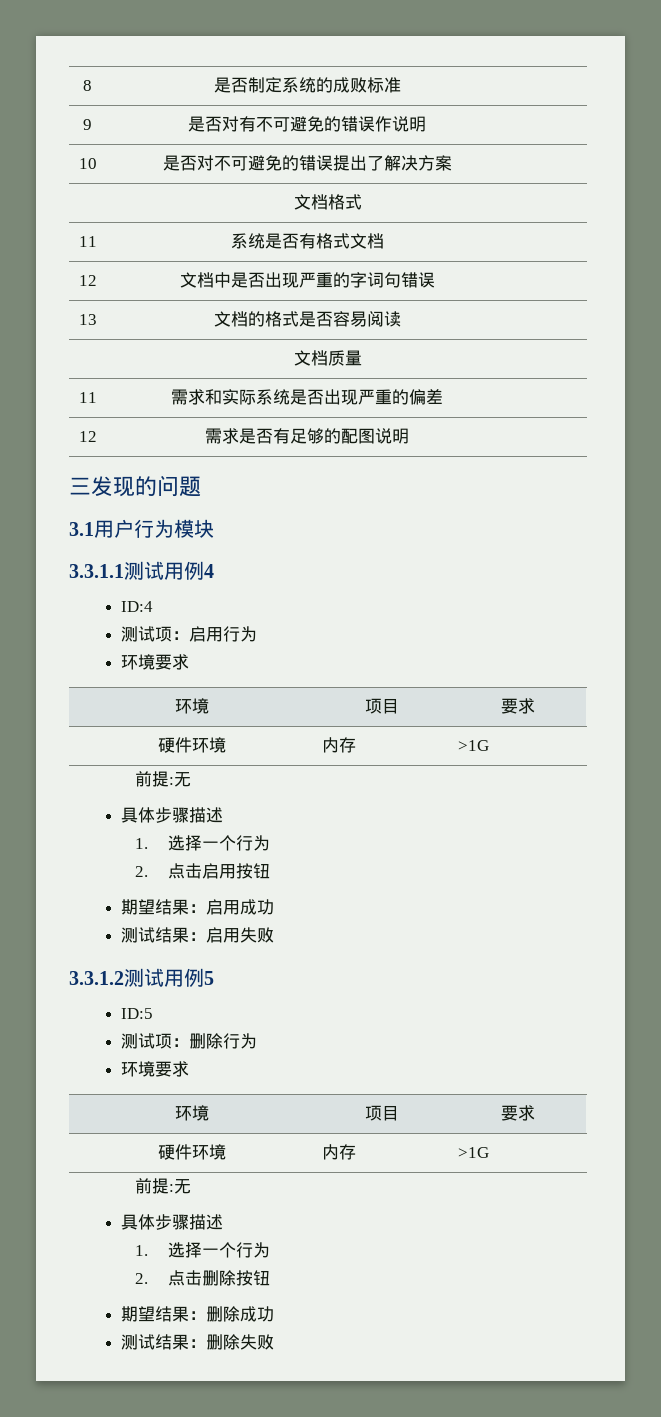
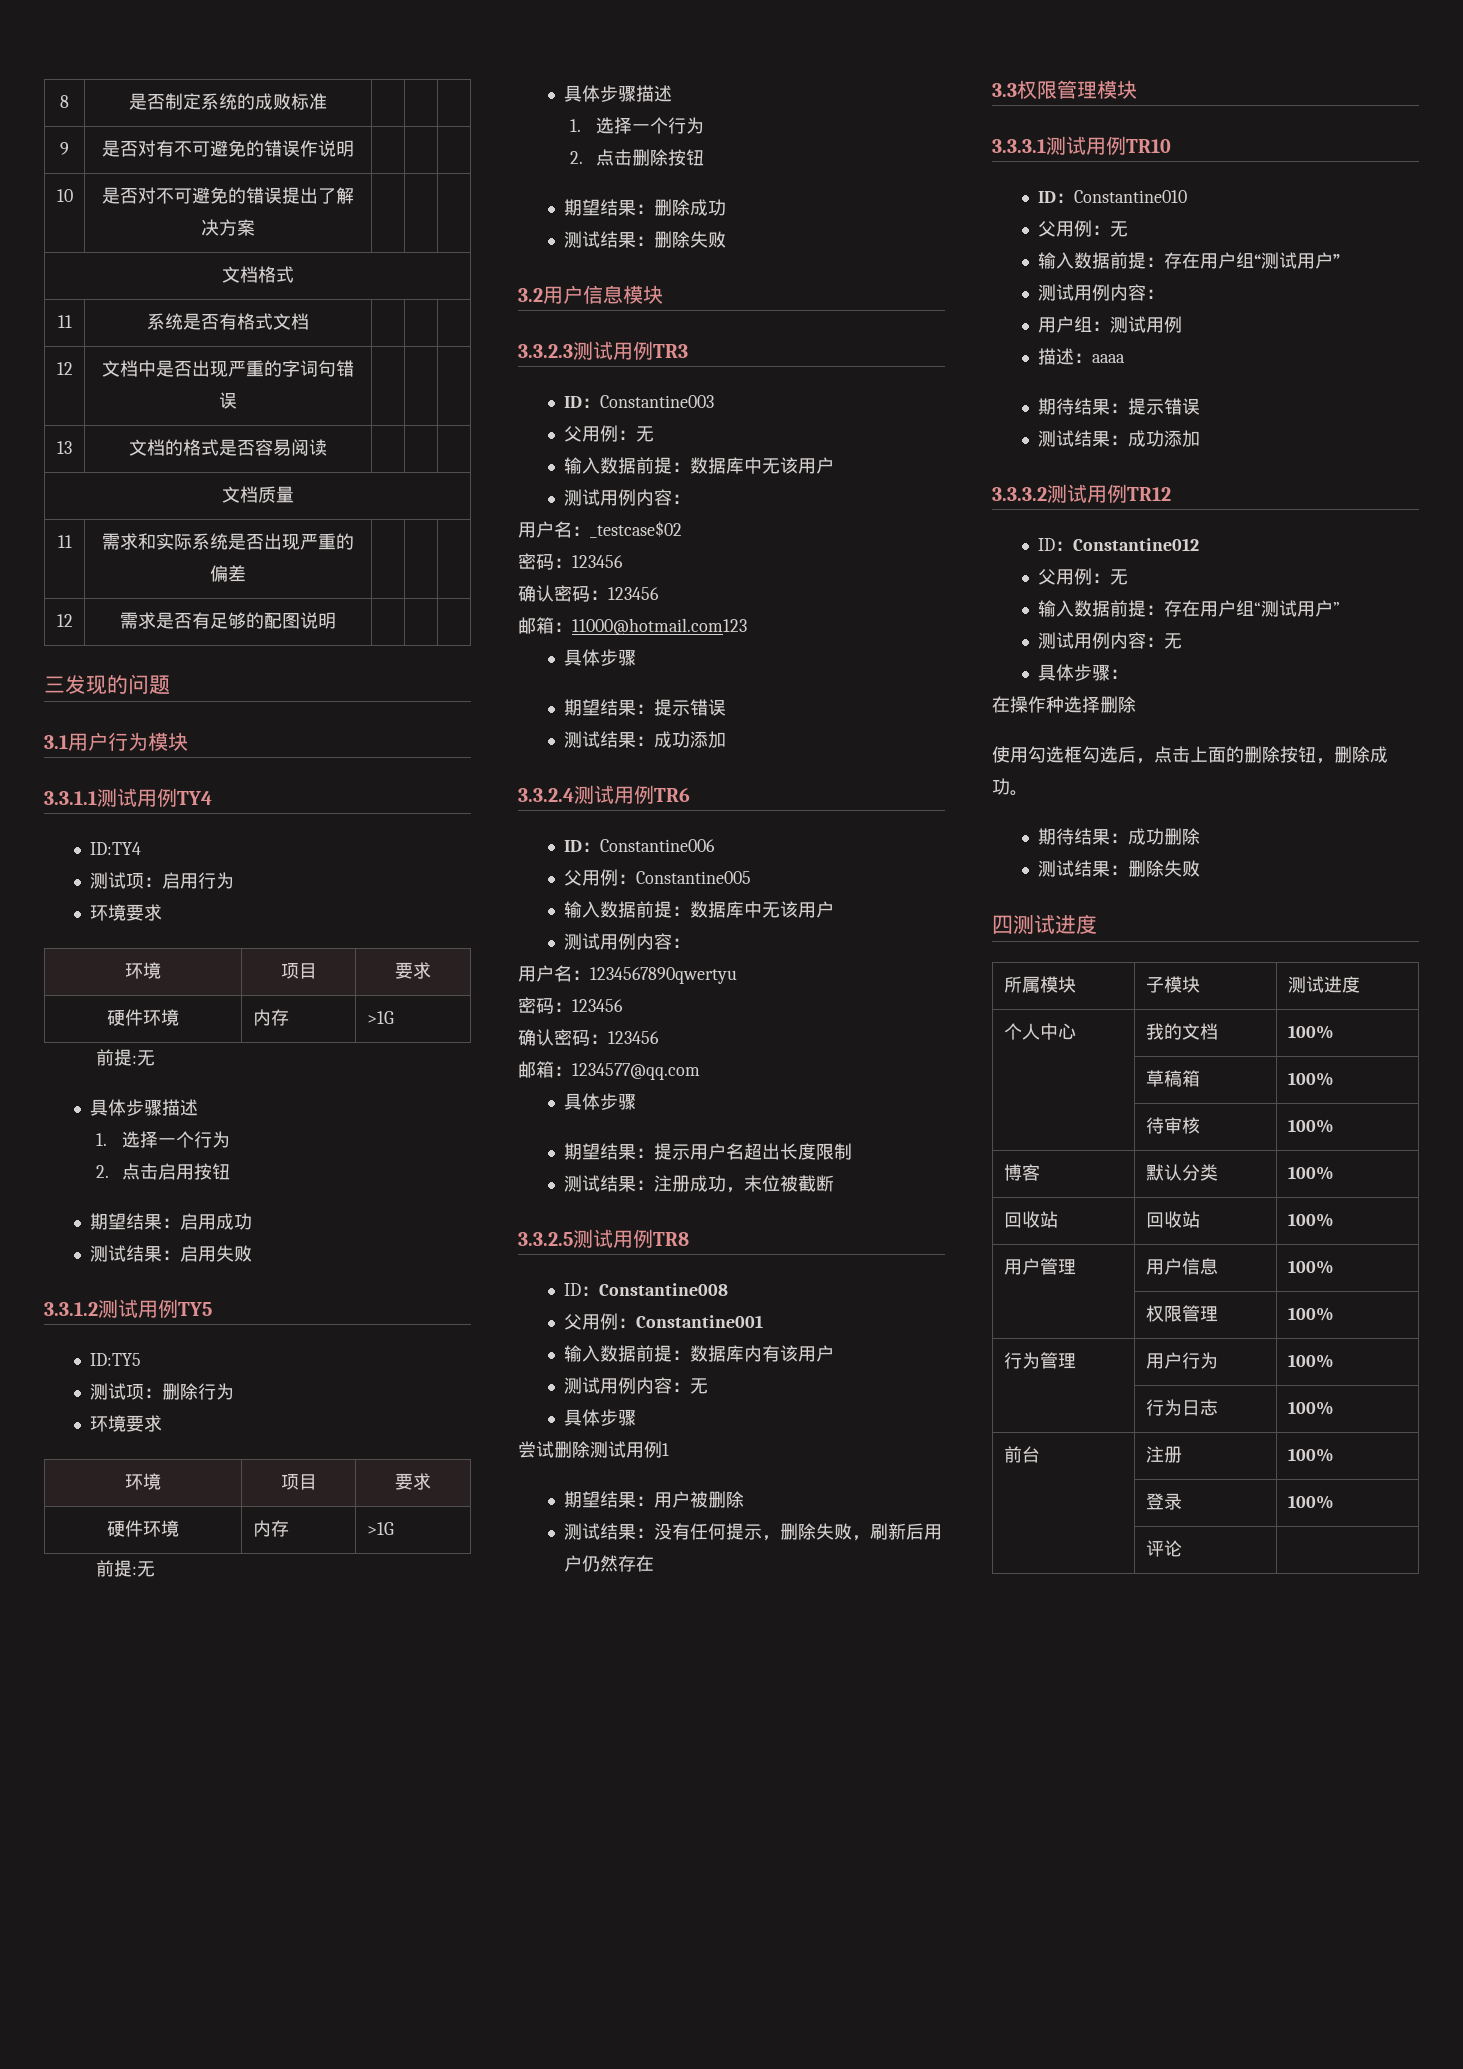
[204,564,214,578] [120,601,153,612] 4 // ID:4 -> [177,791,212,805] [89,842,141,855] TY4 // ID:TY4
[204,971,214,985] [120,1008,153,1019] 5 // ID:5 -> [178,1302,212,1316] [89,1353,141,1366] TY5 // ID:TY5
(274, 1342) none -> [518,285,663,304] [518,341,688,360] [563,395,714,408] [563,425,654,442] [563,457,834,474] [563,489,690,506] [518,521,682,538] [518,553,623,570] [518,585,659,602] [518,617,747,635] [563,649,636,666] [563,699,726,716] [563,731,726,748] [518,785,690,804] [563,839,715,852] [563,869,751,886] [563,901,834,918] [563,933,690,950] [518,965,737,984] [518,997,623,1014] [518,1029,659,1046] [518,1061,700,1080] [563,1093,636,1110] [563,1143,852,1160] [563,1175,834,1193] [518,1229,689,1248] [563,1283,728,1296] [563,1313,763,1330] [563,1345,834,1362] [563,1377,708,1394] [563,1409,636,1426] [518,1441,669,1458] [563,1491,744,1508] [563,1523,942,1541] [563,1555,654,1572] [992,80,1137,99] [992,136,1171,155] [1037,190,1187,203] [1037,220,1128,237] [1037,252,1340,269] [1037,284,1164,301] [1037,316,1182,333] [1037,348,1125,365] [1037,398,1200,415] [1037,430,1200,447] [992,484,1171,503] [1037,538,1199,551] [1037,568,1128,585] [1037,600,1340,617] [1037,632,1182,649] [1037,664,1128,681] [992,696,1136,713] [992,746,1388,764] [992,778,1028,796] [1037,828,1200,845] [1037,860,1200,877] [992,914,1097,934] [1003,976,1076,993] [1145,976,1200,993] [1287,976,1360,993] [1003,1023,1076,1040] [1145,1023,1218,1040] [1287,1025,1334,1039] [1145,1070,1200,1087] [1287,1072,1334,1086] [1145,1117,1200,1134] [1287,1119,1334,1133] [1003,1164,1040,1181] [1145,1164,1218,1181] [1287,1166,1334,1180] [1003,1211,1058,1228] [1145,1211,1200,1228] [1287,1213,1334,1227] [1003,1258,1076,1275] [1145,1258,1218,1275] [1287,1260,1334,1274] [1145,1305,1218,1322] [1287,1307,1334,1321] [1003,1352,1076,1369] [1145,1352,1218,1369] [1287,1354,1334,1368] [1145,1399,1218,1416] [1287,1401,1334,1415] [1003,1446,1040,1463] [1145,1446,1182,1463] [1287,1448,1334,1462] [1145,1493,1182,1510] [1287,1495,1334,1509] [1145,1540,1182,1557] // 3.2用户信息模块 // 3.3.2.3测试用例TR3 // ID：Constantine003 // 父用例：无 // 输入数据前提：数据库中无该用户 // 测试用例内容： // 用户名：_testcase$02 // 密码：123456 // 确认密码：123456 // 邮箱：11000@hotmail.com123 // 具体步骤 // 期望结果：提示错误 // 测试结果：成功添加 // 3.3.2.4测试用例TR6 // ID：Constantine006 // 父用例：Constantine005 // 输入数据前提：数据库中无该用户 // 测试用例内容： // 用户名：1234567890qwertyu // 密码：123456 // 确认密码：123456 // 邮箱：1234577@qq.com // 具体步骤 // 期望结果：提示用户名超出长度限制 // 测试结果：注册成功，末位被截断 // 3.3.2.5测试用例TR8 // ID：Constantine008 // 父用例：Constantine001 // 输入数据前提：数据库内有该用户 // 测试用例内容：无 // 具体步骤 // 尝试删除测试用例1 // 期望结果：用户被删除 // 测试结果：没有任何提示，删除失败，刷新后用户仍然存在 // 3.3权限管理模块 // 3.3.3.1测试用例TR10 // ID：Constantine010 // 父用例：无 // 输入数据前提：存在用户组“测试用户” // 测试用例内容： // 用户组：测试用例 // 描述：aaaa // 期待结果：提示错误 // 测试结果：成功添加 // 3.3.3.2测试用例TR12 // ID：Constantine012 // 父用例：无 // 输入数据前提：存在用户组“测试用户” // 测试用例内容：无 // 具体步骤： // 在操作种选择删除 // 使用勾选框勾选后，点击上面的删除按钮，删除成功。 // 期待结果：成功删除 // 测试结果：删除失败 // 四测试进度 // 所属模块 | 子模块 | 测试进度 // 个人中心 | 我的文档 | 100% // | 草稿箱 | 100% // | 待审核 | 100% // 博客 | 默认分类 | 100% // 回收站 | 回收站 | 100% // 用户管理 | 用户信息 | 100% // | 权限管理 | 100% // 行为管理 | 用户行为 | 100% // | 行为日志 | 100% // 前台 | 注册 | 100% // | 登录 | 100% // | 评论 |

